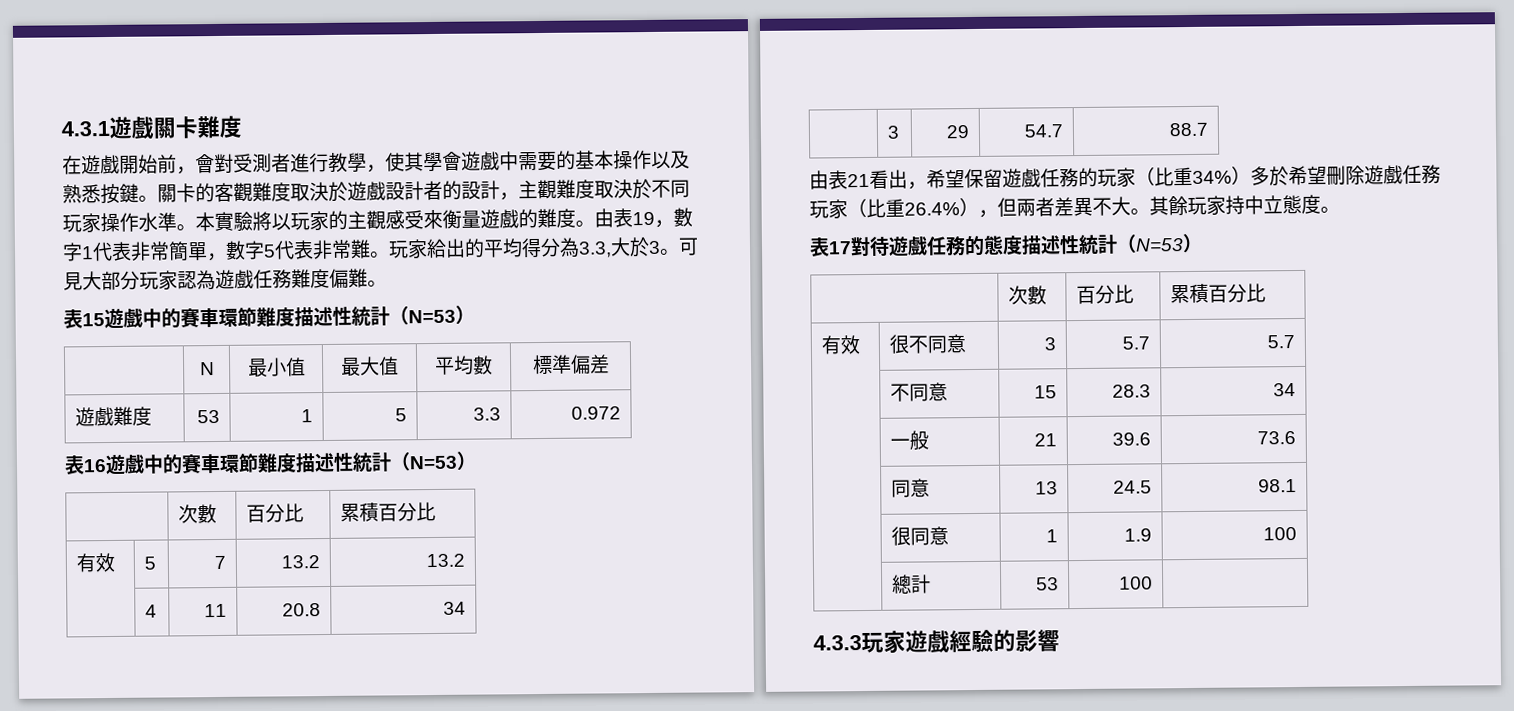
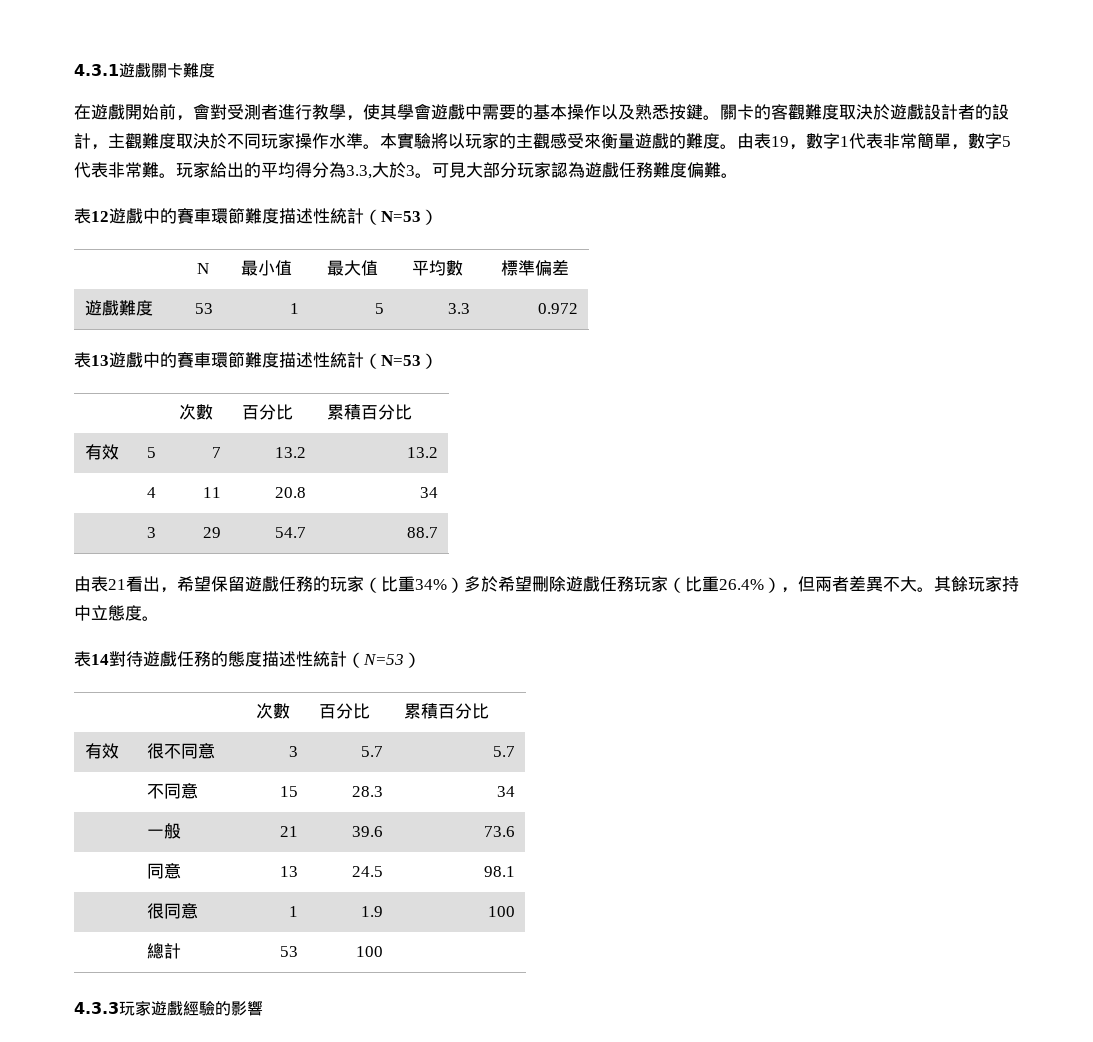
[82,313,105,327] 15 -> [91,211,109,222] 12
[83,459,107,473] 16 -> [91,355,109,366] 13
[828,241,852,255] 17 -> [91,654,109,665] 14

